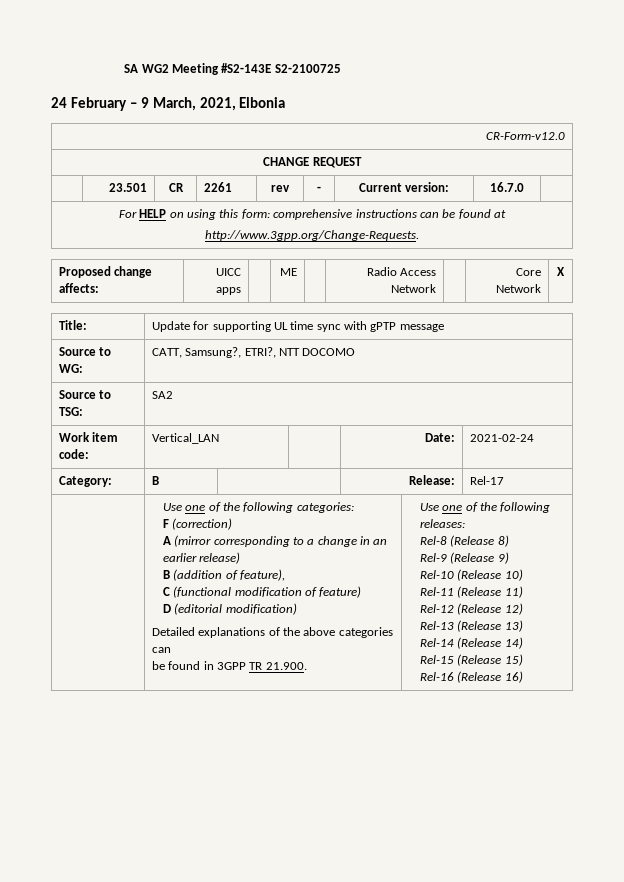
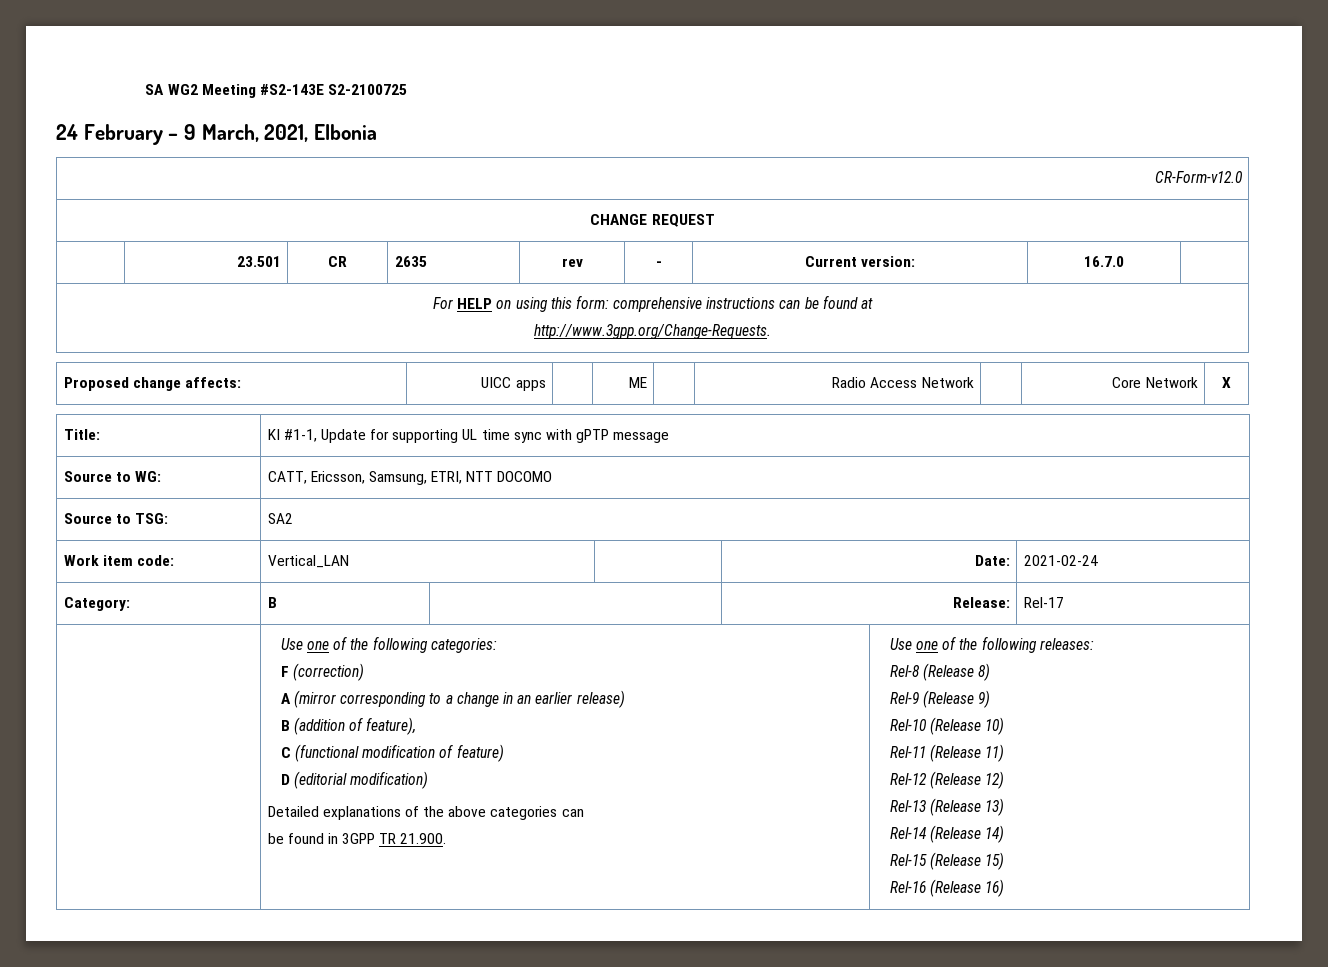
[203,182,232,192] 2261 -> [394,256,427,267] 2635
(87, 325) none -> [267,429,317,442] KI #1-1,
[185,347,276,358] Samsung?, ETRI?, -> [310,471,463,485] Ericsson, Samsung, ETRI,

